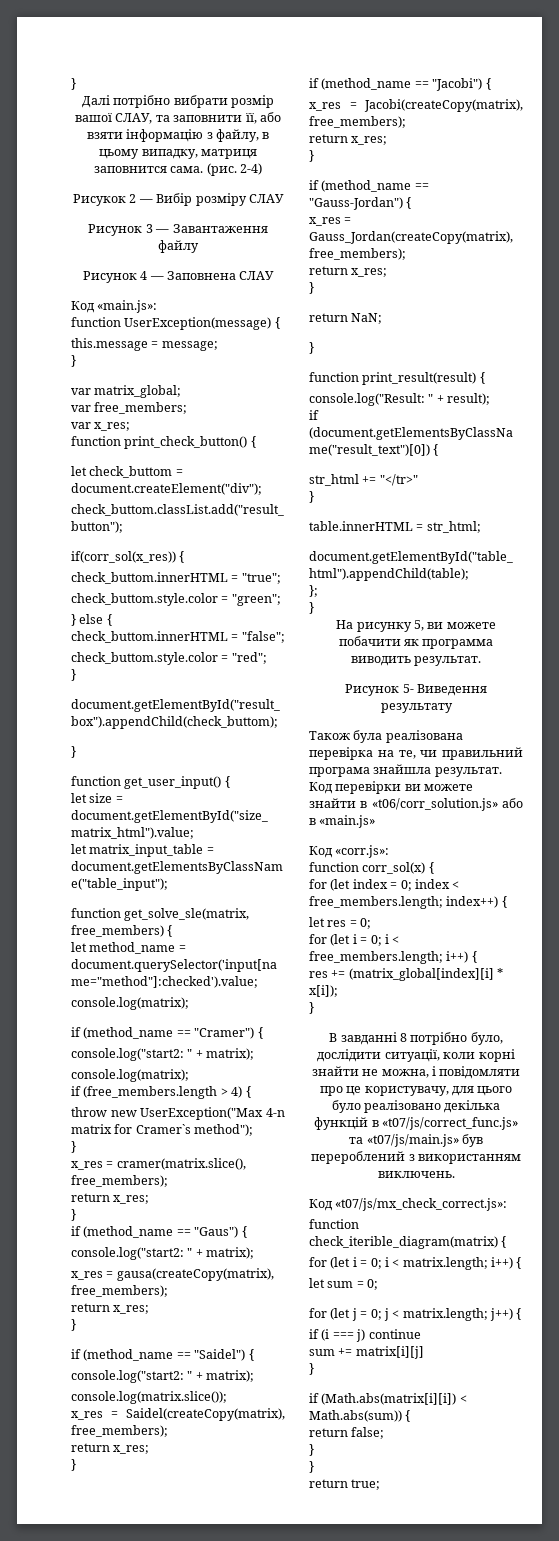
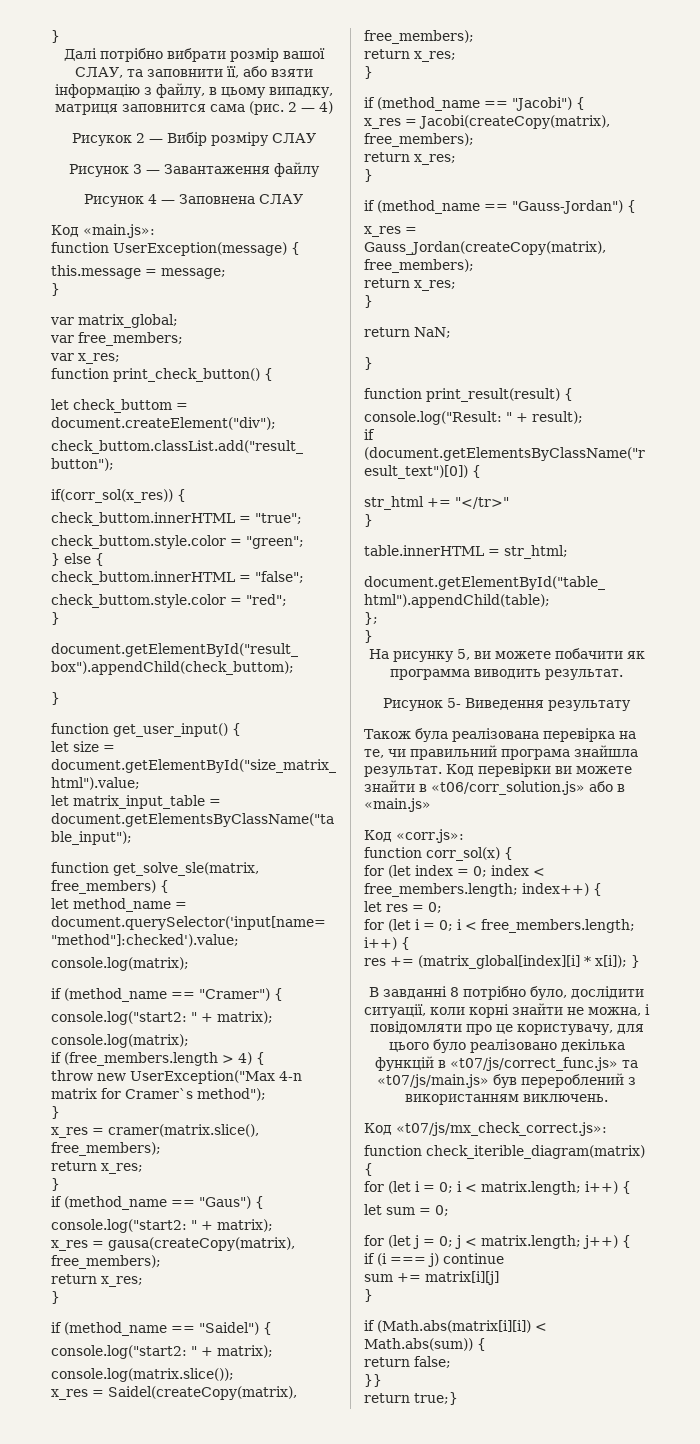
[170,163,263,176] сама. (рис. 2-4) -> [209,101,333,115] сама (рис. 2 — 4)
(338, 991) // -> (627, 961) none
[309,1444,314,1456] [309,1461,314,1473] [309,1479,381,1490] } // } // return true; -> [364,1374,382,1387] [364,1392,458,1405] }} // return true;}

